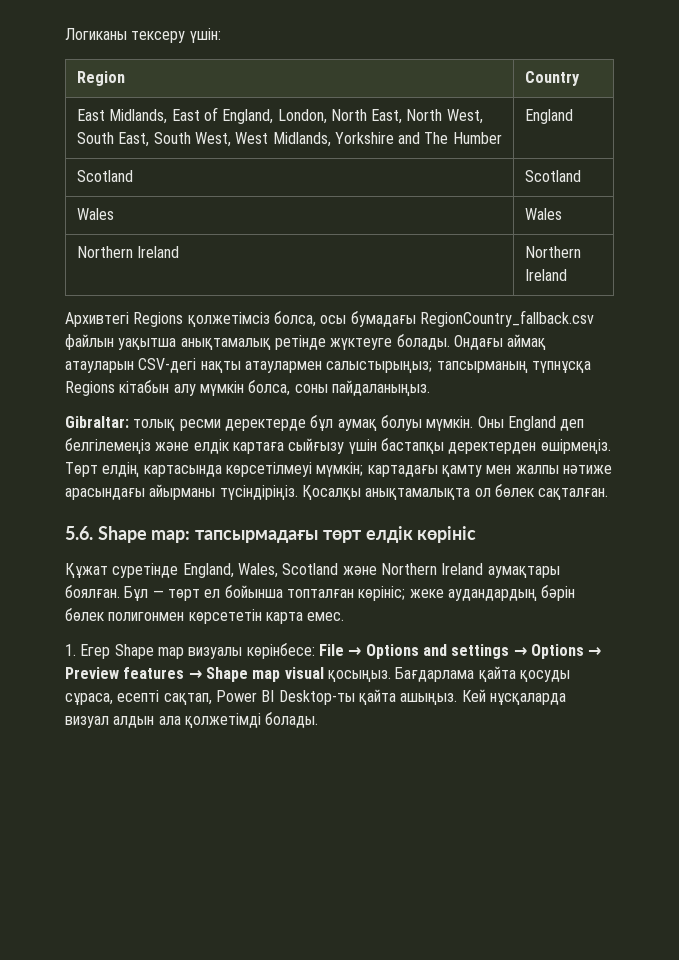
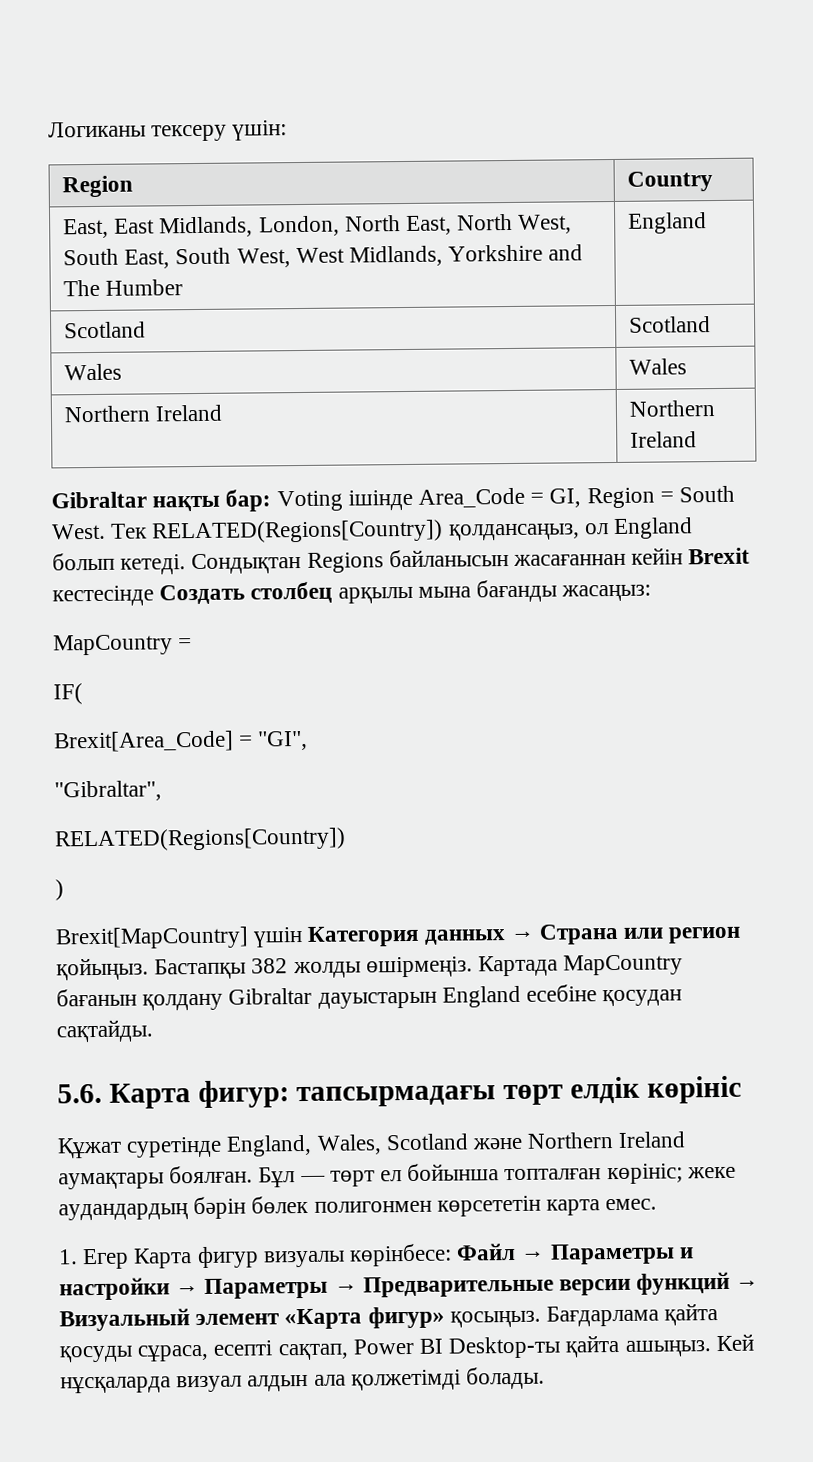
(580, 78) none -> [62,218,109,239] East,
[171,107,274,124] East of England, -> (254, 227) none
[65,310,594,327] [65,334,547,350] [65,358,591,373] [65,380,430,396] [65,415,585,431] [65,438,611,454] [65,462,612,477] [65,484,609,500] Архивтегі Regions қолжетімсіз болса, осы бумадағы RegionCountry_fallback.csv файлын уақытша анықтамалық ретінде жүктеуге болады. Ондағы аймақ атауларын CSV-дегі нақты атаулармен салыстырыңыз; тапсырманың түпнұсқа Regions кітабын алу мүмкін болса, соны пайдаланыңыз. // Gibraltar: толық ресми деректерде бұл аумақ болуы мүмкін. Оны England деп белгілемеңіз және елдік картаға сыйғызу үшін бастапқы деректерден өшірмеңіз. Төрт елдің картасында көрсетілмеуі мүмкін; картадағы қамту мен жалпы нәтиже арасындағы айырманы түсіндіріңіз. Қосалқы анықтамалықта ол бөлек сақталған. -> [51,485,736,512] [52,517,694,544] [52,547,751,575] [52,579,652,607] [53,634,193,656] [53,683,83,705] [53,730,309,753] [54,780,162,802] [54,827,346,852] [55,879,64,901] [55,923,742,950] [56,954,684,981] [56,984,683,1011] [56,1019,153,1043] Gibraltar нақты бар: Voting ішінде Area_Code = GI, Region = South West. Тек RELATED(Regions[Country]) қолдансаңыз, ол England болып кетеді. Сондықтан Regions байланысын жасағаннан кейін Brexit кестесінде Создать столбец арқылы мына бағанды жасаңыз: // MapCountry = // IF( // Brexit[Area_Code] = "GI", // "Gibraltar", // RELATED(Regions[Country]) // ) // Brexit[MapCountry] үшін Категория данных → Страна или регион қойыңыз. Бастапқы 382 жолды өшірмеңіз. Картада MapCountry бағанын қолдану Gibraltar дауыстарын England есебіне қосудан сақтайды.
[97,526,191,543] Shape map: -> [108,1080,290,1109] Карта фигур:
[114,643,602,659] [65,667,324,682] Shape map визуалы көрінбесе: File → Options and settings → Options → Preview features → Shape map visual -> [133,1242,694,1269] [59,1271,760,1301] [59,1306,445,1332] Карта фигур визуалы көрінбесе: Файл → Параметры и настройки → Параметры → Предварительные версии функций → Визуальный элемент «Карта фигур»

